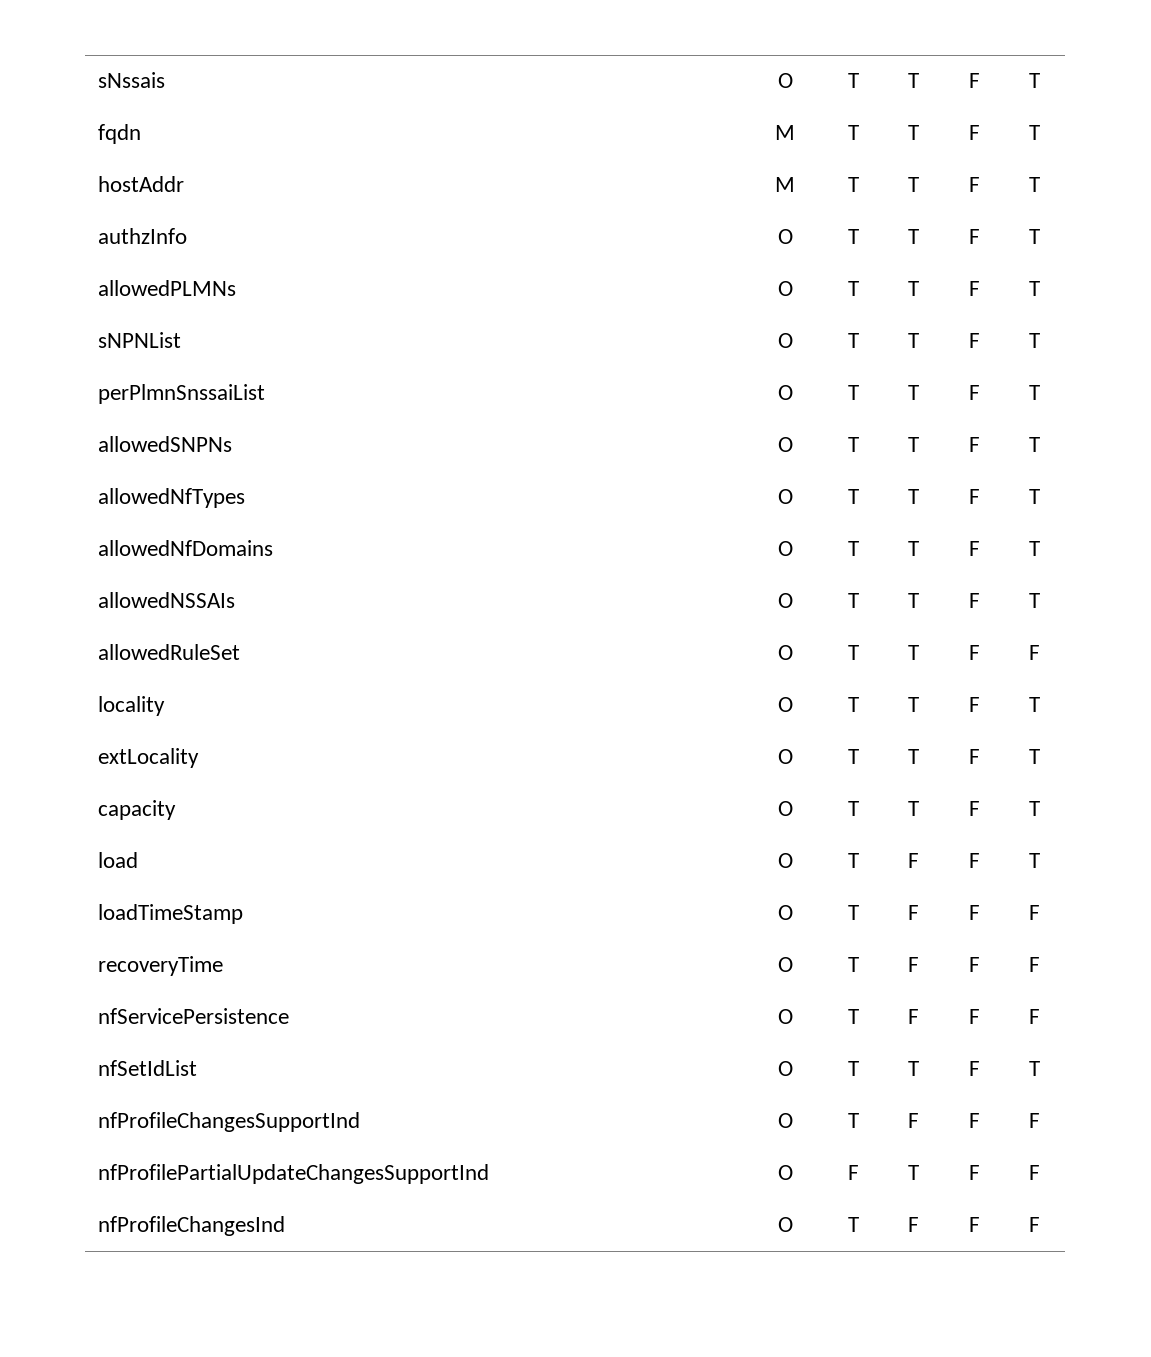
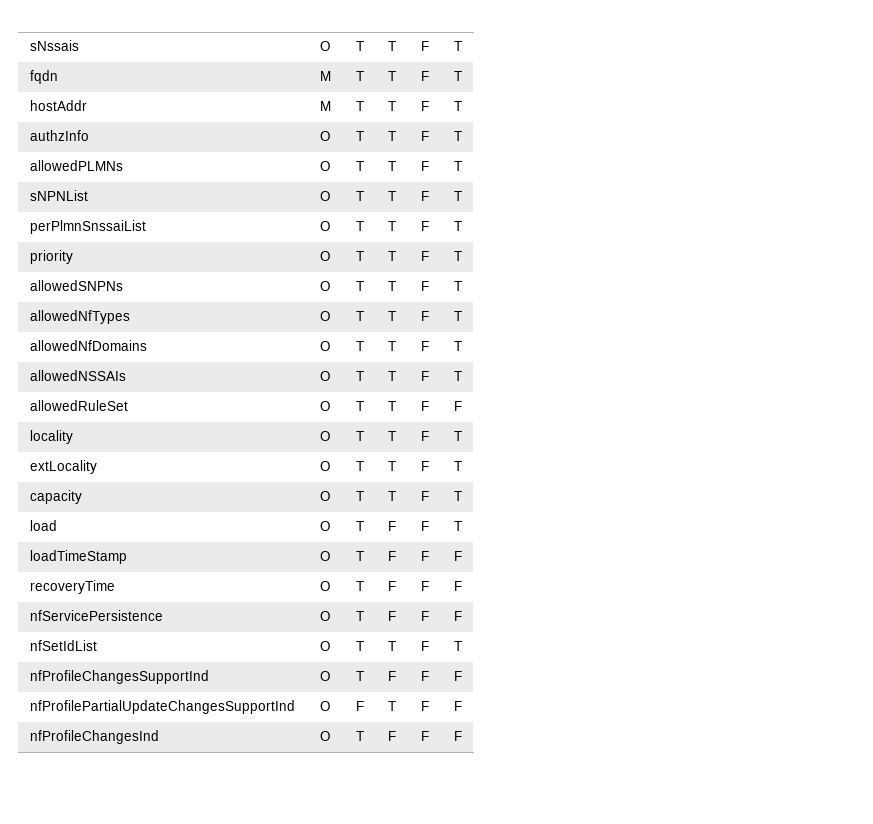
(1040, 392) none -> [29,250,73,264] [320,251,331,261] [355,251,364,261] [388,251,396,261] [421,251,429,261] [453,251,462,261] // priority | O | T | T | F | T

